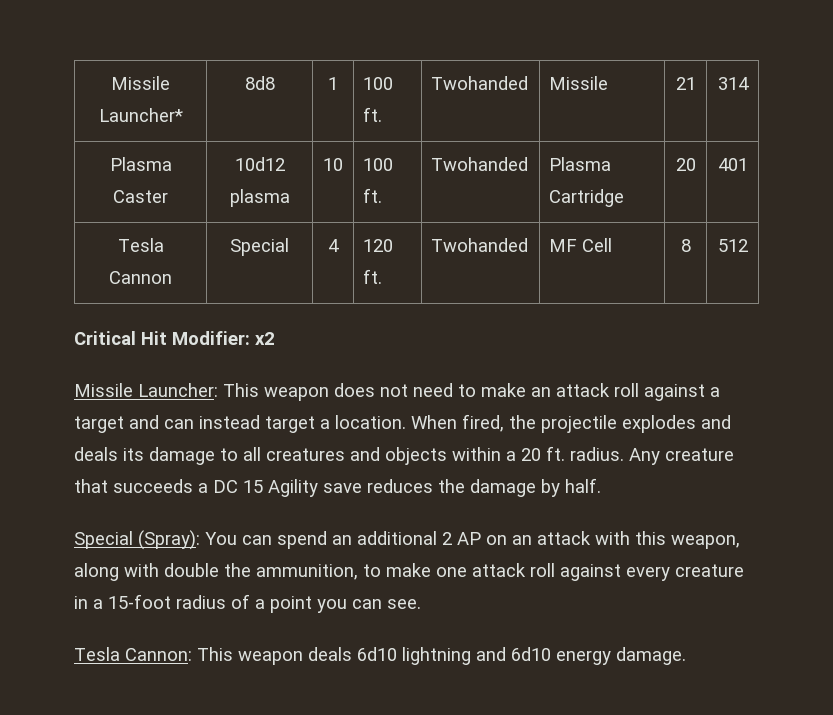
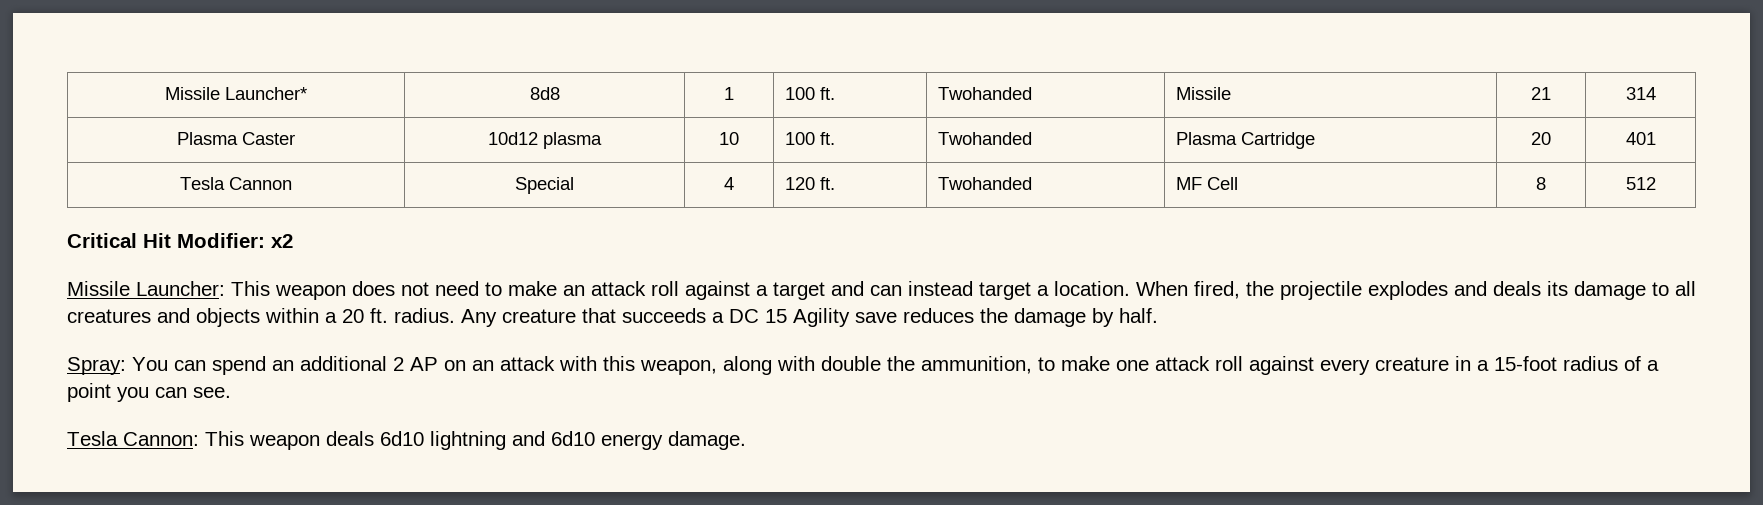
[74,530,200,550] Special (Spray): -> [67,357,126,375] Spray:

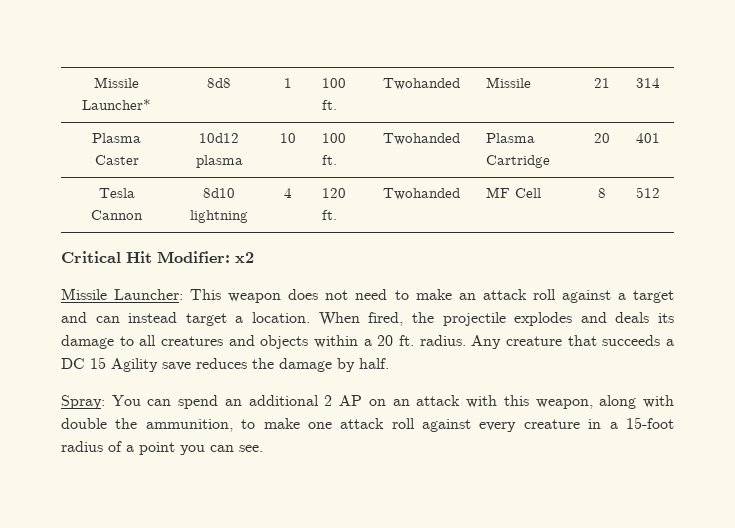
[515,177,574,194] Special -> [203,188,235,198] [190,210,248,223] 8d10 lightning
[67,431,746,450] // Tesla Cannon: This weapon deals 6d10 lightning and 6d10 energy damage. -> (263, 448) none

